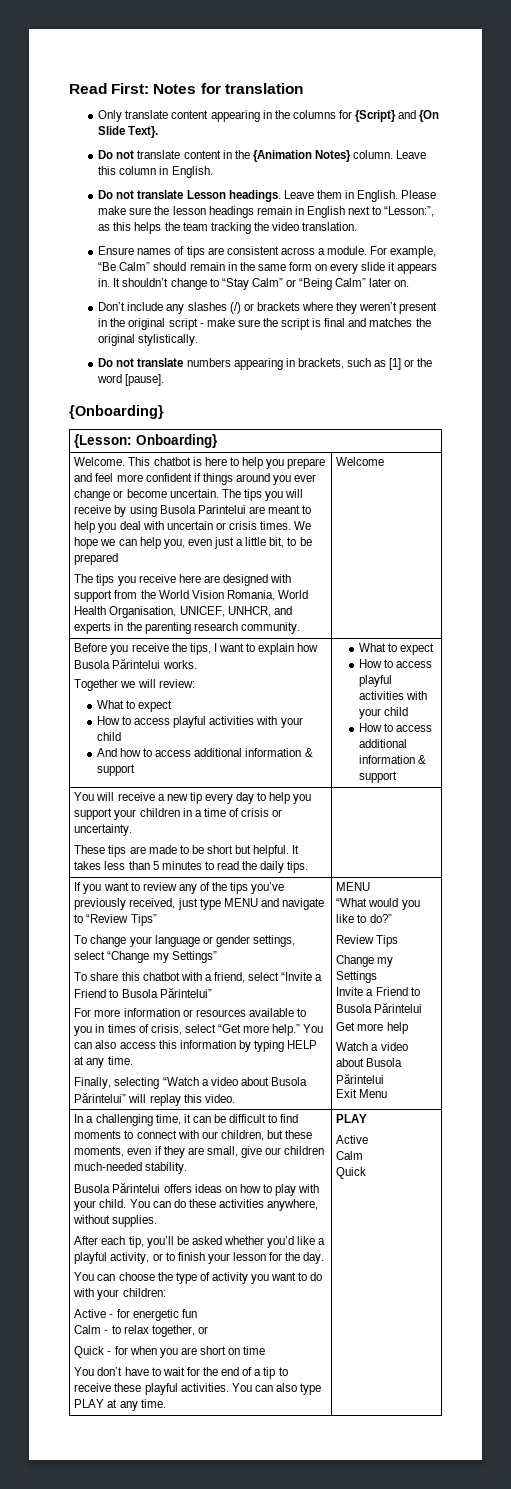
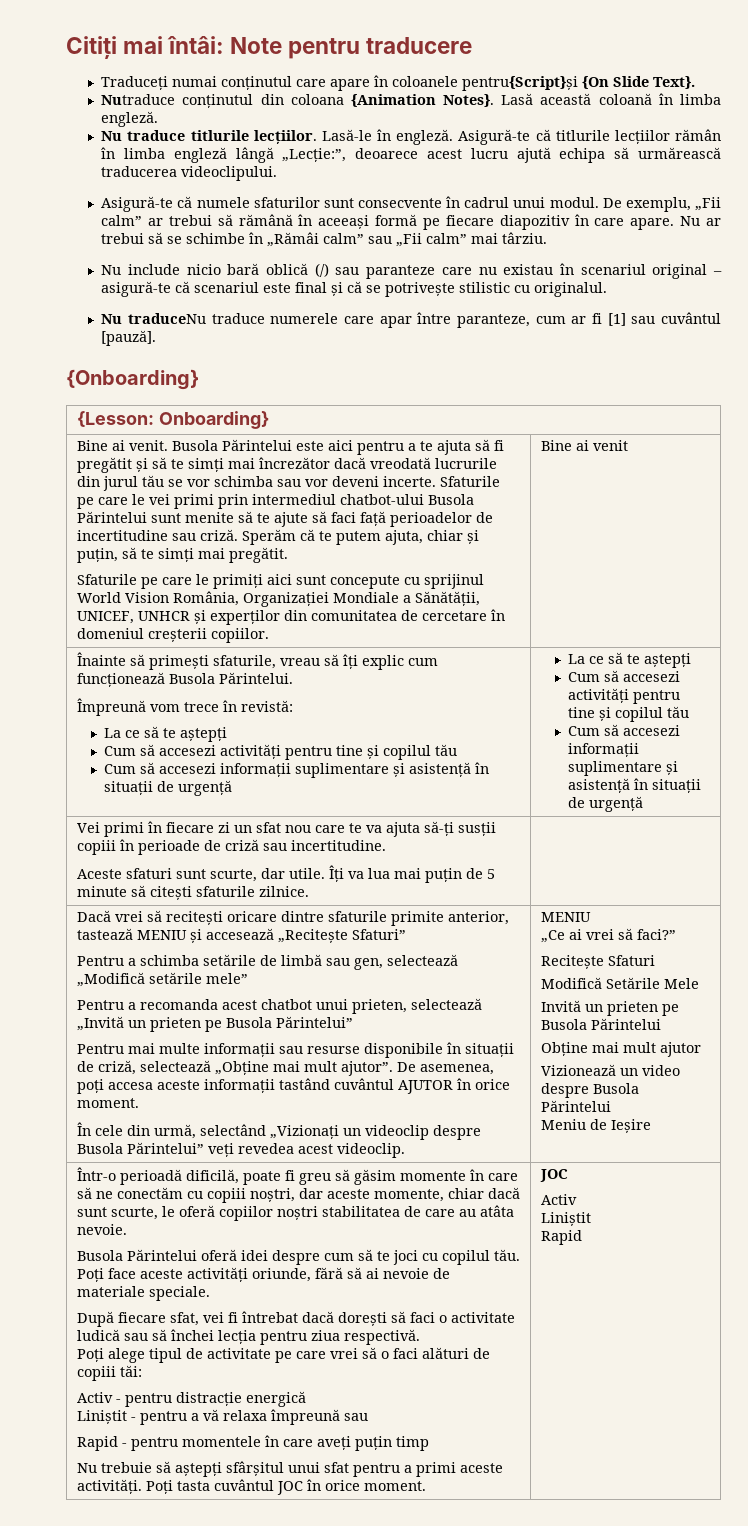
[69,83,303,94] [98,110,440,122] [98,126,159,138] [98,150,427,162] [98,166,213,178] [98,190,437,202] [98,206,435,218] [98,222,358,234] [98,246,437,258] [98,262,438,274] [98,278,410,290] [98,302,438,314] [98,318,431,330] [98,334,199,346] [98,358,433,370] [97,374,165,386] [69,405,164,419] [74,434,219,448] [74,457,326,469] [74,473,317,485] [74,489,304,501] [74,505,312,517] [74,521,312,533] [74,537,312,549] [74,553,119,565] [74,574,292,586] [74,590,308,602] [74,606,292,618] [74,622,300,634] [336,457,385,466] [74,643,319,655] [74,658,197,669] [74,679,195,691] [96,700,173,712] [96,716,303,728] [96,732,121,741] [96,748,313,757] [96,764,135,776] [358,643,435,655] [358,659,433,668] [358,675,392,687] [358,691,428,700] [358,707,409,719] [358,723,433,732] [358,739,407,748] [358,755,427,764] [358,771,397,783] [74,792,312,804] [74,808,283,820] [74,824,133,836] [74,845,300,857] [74,861,309,873] [74,882,285,894] [74,898,324,910] [74,914,157,926] [74,935,295,947] [74,951,217,963] [74,972,323,983] [74,987,212,998] [74,1008,306,1017] [74,1024,324,1036] [74,1040,318,1052] [74,1056,133,1068] [74,1077,307,1089] [74,1092,235,1106] [336,882,371,891] [336,898,420,910] [336,914,392,923] [336,935,399,947] [336,955,394,967] [336,971,378,983] [336,987,420,996] [336,1002,423,1013] [336,1022,408,1034] [336,1042,408,1051] [336,1058,403,1067] [336,1073,385,1084] [336,1089,388,1098] [74,1114,299,1126] [74,1130,313,1141] [74,1146,325,1158] [74,1162,188,1174] [74,1182,320,1196] [74,1199,319,1211] [73,1215,158,1227] [74,1236,326,1248] [74,1252,325,1264] [74,1272,323,1284] [73,1288,166,1300] [74,1309,197,1321] [74,1325,208,1337] [74,1346,266,1358] [74,1367,288,1379] [74,1383,322,1395] [74,1399,166,1411] [336,1114,368,1123] [336,1135,369,1144] [336,1151,364,1160] [336,1167,367,1179] Read First: Notes for translation // Only translate content appearing in the columns for {Script} and {On Slide Text}. // Do not translate content in the {Animation Notes} column. Leave this column in English. // Do not translate Lesson headings. Leave them in English. Please make sure the lesson headings remain in English next to “Lesson:”, as this helps the team tracking the video translation. // Ensure names of tips are consistent across a module. For example, “Be Calm” should remain in the same form on every slide it appears in. It shouldn’t change to “Stay Calm” or “Being Calm” later on. // Don’t include any slashes (/) or brackets where they weren’t present in the original script - make sure the script is final and matches the original stylistically. // Do not translate numbers appearing in brackets, such as [1] or the word [pause]. // {Onboarding} // {Lesson: Onboarding} // Welcome. This chatbot is here to help you prepare and feel more confident if things around you ever change or become uncertain. The tips you will receive by using Busola Parintelui are meant to help you deal with uncertain or crisis times. We hope we can help you, even just a little bit, to be prepared // The tips you receive here are designed with support from the World Vision Romania, World Health Organisation, UNICEF, UNHCR, and experts in the parenting research community. | Welcome // Before you receive the tips, I want to explain how Busola Părintelui works. // Together we will review: // What to expect // How to access playful activities with your child // And how to access additional information & support | What to expect // How to access playful activities with your child // How to access additional information & support // You will receive a new tip every day to help you support your children in a time of crisis or uncertainty. // These tips are made to be short but helpful. It takes less than 5 minutes to read the daily tips. | // If you want to review any of the tips you’ve previously received, just type MENU and navigate to “Review Tips” // To change your language or gender settings, select “Change my Settings” // To share this chatbot with a friend, select “Invite a Friend to Busola Părintelui” // For more information or resources available to you in times of crisis, select “Get more help.” You can also access this information by typing HELP at any time. // Finally, selecting “Watch a video about Busola Părintelui” will replay this video. | MENU // “What would you like to do?” // Review Tips // Change my Settings // Invite a Friend to Busola Părintelui // Get more help // Watch a video about Busola Părintelui // Exit Menu // In a challenging time, it can be difficult to find moments to connect with our children, but these moments, even if they are small, give our children much-needed stability. // Busola Părintelui offers ideas on how to play with your child. You can do these activities anywhere, without supplies. // After each tip, you’ll be asked whether you’d like a playful activity, or to finish your lesson for the day. // You can choose the type of activity you want to do with your children: // Active - for energetic fun // Calm - to relax together, or // Quick - for when you are short on time // You don’t have to wait for the end of a tip to receive these playful activities. You can also type PLAY at any time. | PLAY // Active // Calm // Quick -> [66,36,473,59] [101,75,696,91] [101,93,721,108] [101,111,159,127] [101,129,721,145] [101,147,721,163] [101,166,278,181] [101,196,721,212] [101,214,721,230] [101,232,548,247] [101,263,723,279] [101,281,608,297] [101,312,721,328] [101,330,157,346] [66,369,199,390] [76,411,269,429] [76,439,504,455] [76,457,497,473] [76,475,500,491] [76,494,474,509] [76,511,493,527] [76,529,479,545] [76,547,288,563] [76,574,484,589] [76,591,480,607] [76,609,505,625] [76,628,269,643] [540,440,628,451] [76,652,438,670] [76,672,293,687] [76,698,293,716] [104,726,228,742] [104,744,458,760] [104,762,490,778] [104,780,233,796] [568,652,692,668] [568,670,681,682] [568,688,681,704] [568,706,690,722] [568,724,681,736] [568,743,640,757] [568,761,679,776] [568,778,702,793] [568,796,644,812] [76,821,496,837] [76,839,386,855] [76,865,495,883] [76,885,309,900] [76,910,509,926] [76,928,406,943] [76,954,458,970] [76,972,248,987] [76,998,482,1014] [76,1016,353,1032] [76,1042,514,1058] [76,1060,494,1076] [76,1078,510,1094] [76,1098,139,1108] [76,1122,481,1140] [76,1142,405,1158] [540,912,591,922] [540,928,676,943] [540,955,655,969] [540,977,699,989] [540,1000,679,1016] [540,1018,661,1030] [540,1042,701,1057] [540,1064,680,1076] [540,1083,639,1098] [540,1100,611,1112] [540,1119,651,1133] [76,1167,518,1185] [76,1187,520,1203] [76,1205,514,1221] [76,1224,127,1235] [76,1249,520,1265] [76,1267,450,1282] [76,1286,210,1301] [76,1311,515,1327] [76,1329,420,1345] [76,1347,490,1363] [76,1365,142,1381] [76,1391,306,1407] [76,1409,368,1425] [76,1435,429,1451] [76,1461,503,1477] [76,1479,426,1495] [539,1169,568,1182] [540,1194,577,1205] [540,1212,591,1226] [540,1230,582,1245] Citiți mai întâi: Note pentru traducere // Traduceți numai conținutul care apare în coloanele pentru{Script}și {On Slide Text}. // Nutraduce conținutul din coloana {Animation Notes}. Lasă această coloană în limba engleză. // Nu traduce titlurile lecțiilor. Lasă-le în engleză. Asigură-te că titlurile lecțiilor rămân în limba engleză lângă „Lecție:”, deoarece acest lucru ajută echipa să urmărească traducerea videoclipului. // Asigură-te că numele sfaturilor sunt consecvente în cadrul unui modul. De exemplu, „Fii calm” ar trebui să rămână în aceeași formă pe fiecare diapozitiv în care apare. Nu ar trebui să se schimbe în „Rămâi calm” sau „Fii calm” mai târziu. // Nu include nicio bară oblică (/) sau paranteze care nu existau în scenariul original – asigură-te că scenariul este final și că se potrivește stilistic cu originalul. // Nu traduceNu traduce numerele care apar între paranteze, cum ar fi [1] sau cuvântul [pauză]. // {Onboarding} // {Lesson: Onboarding} // Bine ai venit. Busola Părintelui este aici pentru a te ajuta să fi pregătit și să te simți mai încrezător dacă vreodată lucrurile din jurul tău se vor schimba sau vor deveni incerte. Sfaturile pe care le vei primi prin intermediul chatbot-ului Busola Părintelui sunt menite să te ajute să faci față perioadelor de incertitudine sau criză. Sperăm că te putem ajuta, chiar și puțin, să te simți mai pregătit. // Sfaturile pe care le primiți aici sunt concepute cu sprijinul World Vision România, Organizației Mondiale a Sănătății, UNICEF, UNHCR și experților din comunitatea de cercetare în domeniul creșterii copiilor. | Bine ai venit // Înainte să primești sfaturile, vreau să îți explic cum funcționează Busola Părintelui. // Împreună vom trece în revistă: // La ce să te aștepți // Cum să accesezi activități pentru tine și copilul tău // Cum să accesezi informații suplimentare și asistență în situații de urgență | La ce să te aștepți // Cum să accesezi activități pentru tine și copilul tău // Cum să accesezi informații suplimentare și asistență în situații de urgență // Vei primi în fiecare zi un sfat nou care te va ajuta să-ți susții copiii în perioade de criză sau incertitudine. // Aceste sfaturi sunt scurte, dar utile. Îți va lua mai puțin de 5 minute să citești sfaturile zilnice. | // Dacă vrei să recitești oricare dintre sfaturile primite anterior, tastează MENIU și accesează „Recitește Sfaturi” // Pentru a schimba setările de limbă sau gen, selectează „Modifică setările mele” // Pentru a recomanda acest chatbot unui prieten, selectează „Invită un prieten pe Busola Părintelui” // Pentru mai multe informații sau resurse disponibile în situații de criză, selectează „Obține mai mult ajutor”. De asemenea, poți accesa aceste informații tastând cuvântul AJUTOR în orice moment. // În cele din urmă, selectând „Vizionați un videoclip despre Busola Părintelui” veți revedea acest videoclip. | MENIU // „Ce ai vrei să faci?” // Recitește Sfaturi // Modifică Setările Mele // Invită un prieten pe Busola Părintelui // Obține mai mult ajutor // Vizionează un video despre Busola Părintelui // Meniu de Ieșire // Într-o perioadă dificilă, poate fi greu să găsim momente în care să ne conectăm cu copiii noștri, dar aceste momente, chiar dacă sunt scurte, le oferă copiilor noștri stabilitatea de care au atâta nevoie. // Busola Părintelui oferă idei despre cum să te joci cu copilul tău. Poți face aceste activități oriunde, fără să ai nevoie de materiale speciale. // După fiecare sfat, vei fi întrebat dacă dorești să faci o activitate ludică sau să închei lecția pentru ziua respectivă. // Poți alege tipul de activitate pe care vrei să o faci alături de copiii tăi: // Activ - pentru distracție energică // Liniștit - pentru a vă relaxa împreună sau // Rapid - pentru momentele în care aveți puțin timp // Nu trebuie să aștepți sfârșitul unui sfat pentru a primi aceste activități. Poți tasta cuvântul JOC în orice moment. | JOC // Activ // Liniștit // Rapid

